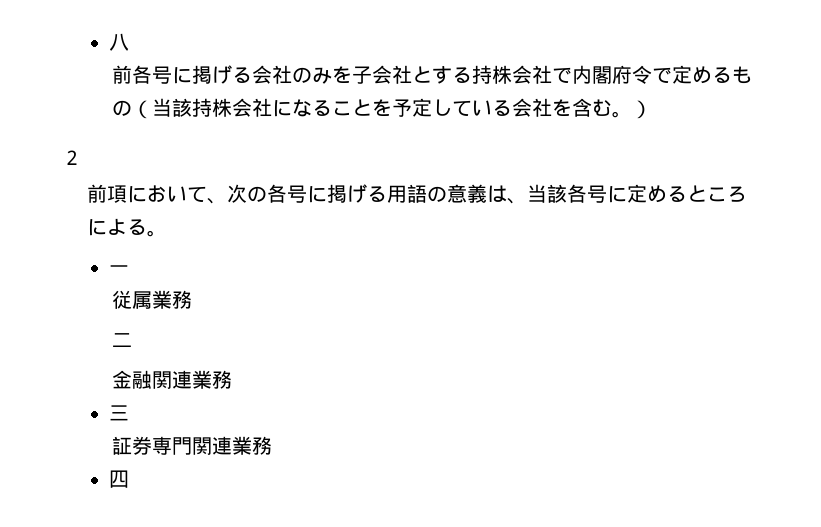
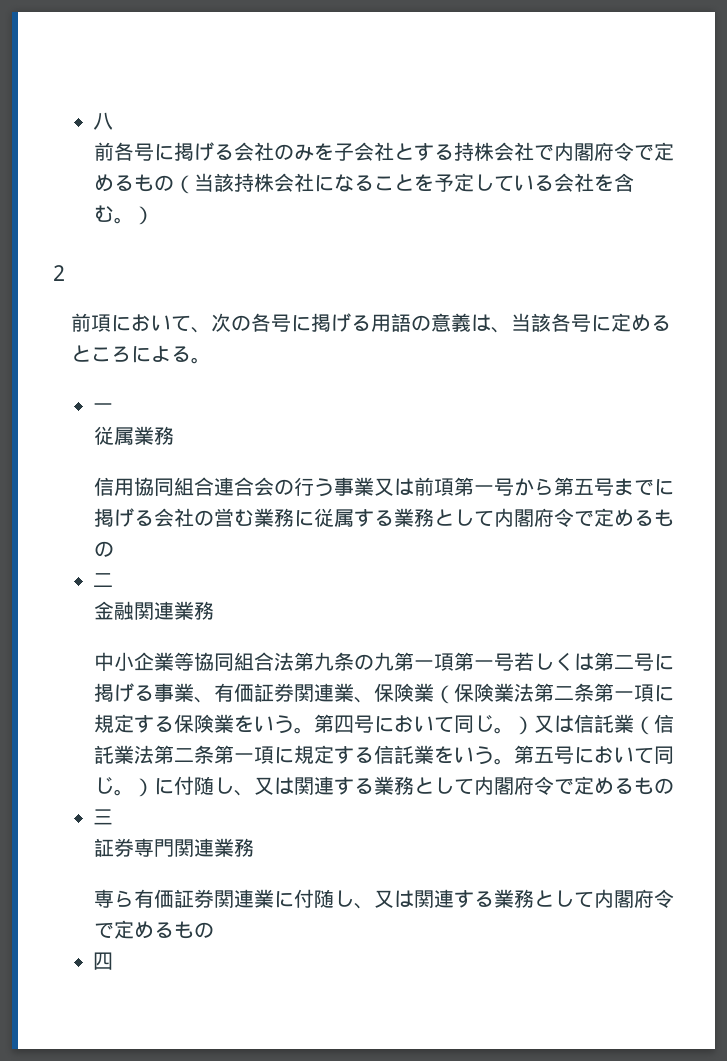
[112,333,133,347] [112,370,233,389] 二 // 金融関連業務 -> [93,477,674,497] [93,508,674,527] [93,541,114,557] [92,573,113,587] [93,601,214,620] [93,652,674,671] [93,683,674,704] [93,714,674,735] [93,745,674,765] [93,776,674,797] 信用協同組合連合会の行う事業又は前項第一号から第五号までに掲げる会社の営む業務に従属する業務として内閣府令で定めるもの // 二 // 金融関連業務 // 中小企業等協同組合法第九条の九第一項第一号若しくは第二号に掲げる事業、有価証券関連業、保険業（保険業法第二条第一項に規定する保険業をいう。第四号において同じ。）又は信託業（信託業法第二条第一項に規定する信託業をいう。第五号において同じ。）に付随し、又は関連する業務として内閣府令で定めるもの
(273, 445) none -> [93,889,674,909] [93,920,214,939] // 専ら有価証券関連業に付随し、又は関連する業務として内閣府令で定めるもの

